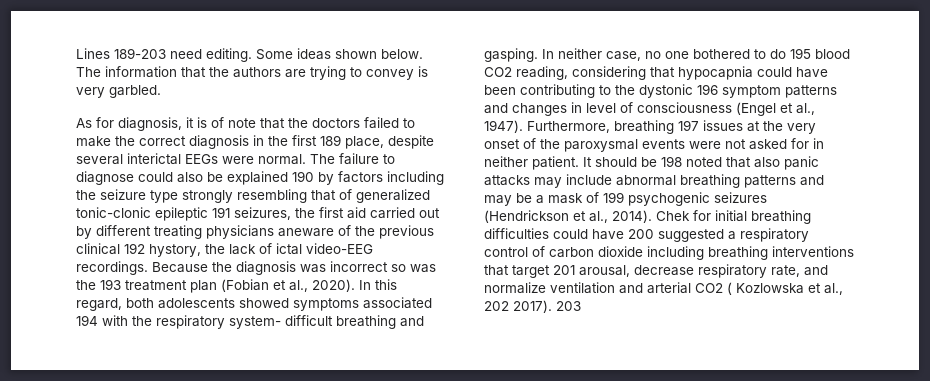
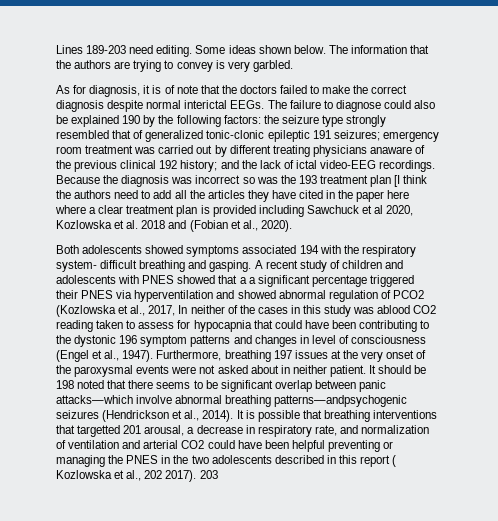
[253,135,434,149] [76,153,306,165] in the first 189 place, despite several interictal EEGs were normal. -> [107,100,265,112] despite normal interictal EEGs.
[338,171,444,185] factors including -> [158,115,261,127] the following factors:
[237,189,307,203] resembling -> [56,130,109,139] resembled
[234,207,366,220] seizures, the first aid -> [333,130,439,142] [56,145,156,154] seizures; emergency room treatment was
[278,228,334,237] aneware -> [369,146,412,154] anaware
[149,244,201,257] hystory, -> [180,160,239,172] history; and
(217, 286) none -> [394,175,428,187] [56,190,410,202] [55,205,414,217] [56,220,187,229] [I think the authors need to add all the articles they have cited in the paper here where a clear treatment plan is provided including Sawchuck et al 2020, Kozlowska et al. 2018 and
[359,279,397,290] [76,298,154,311] In this regard, both -> [56,245,79,254] // Both
[542,48,850,61] [484,66,753,80] In neither case, no one bothered to do 195 blood CO2 reading, considering that hypocapnia -> [254,260,404,272] [56,275,414,287] [56,290,424,302] [56,305,437,317] [56,320,273,332] A recent study of children and adolescents with PNES showed that a a significant percentage triggered their PNES via hyperventilation and showed abnormal regulation of PCO2 (Kozlowska et al., 2017, In neither of the cases in this study was ablood CO2 reading taken to assess for hypocapnia that
[791,138,809,149] for -> [250,365,279,374] about
[754,156,819,170] [484,174,824,188] [484,192,710,206] also panic attacks may include abnormal breathing patterns and may be a mask of 199 psychogenic -> [128,380,387,392] [56,395,408,407] there seems to be significant overlap between panic attacks—which involve abnormal breathing patterns—andpsychogenic
[656,210,811,224] [484,228,809,242] [484,246,704,260] Chek for initial breathing difficulties could have 200 suggested a respiratory control of carbon dioxide including -> [236,410,322,422] It is possible that
[512,265,550,278] target -> [77,425,121,437] targetted
[634,265,694,276] decrease -> [187,425,255,434] a decrease in
[484,282,546,294] normalize -> [361,425,430,434] [56,440,66,449] normalization of
(723, 288) none -> [207,440,394,452] [56,455,391,467] could have been helpful preventing or managing the PNES in the two adolescents described in this report

